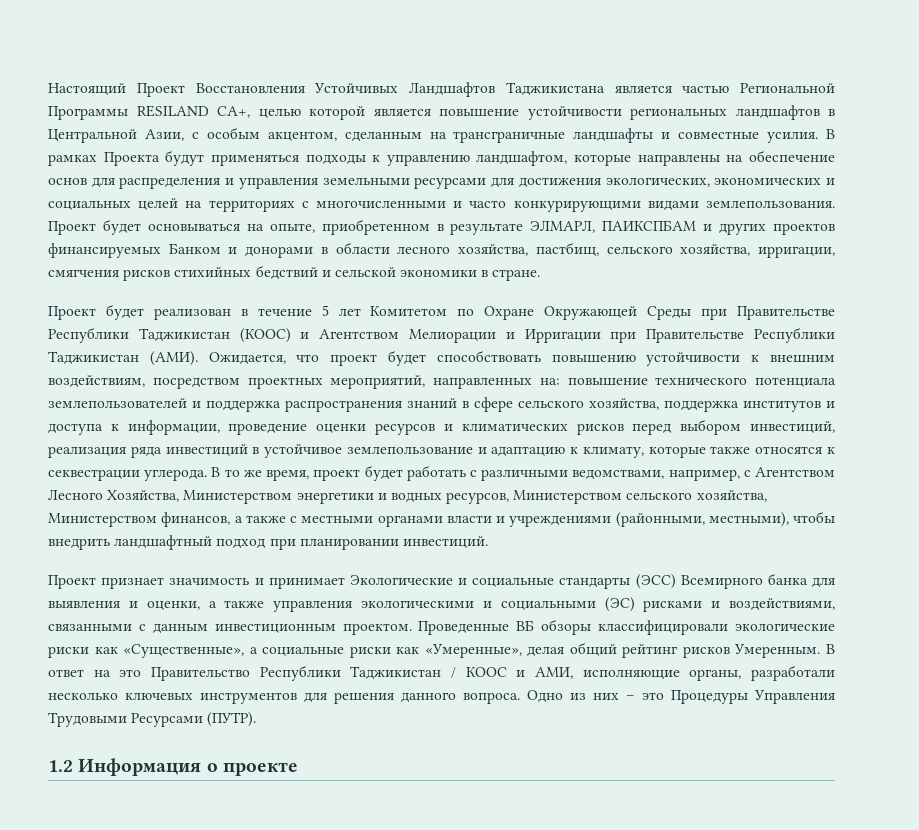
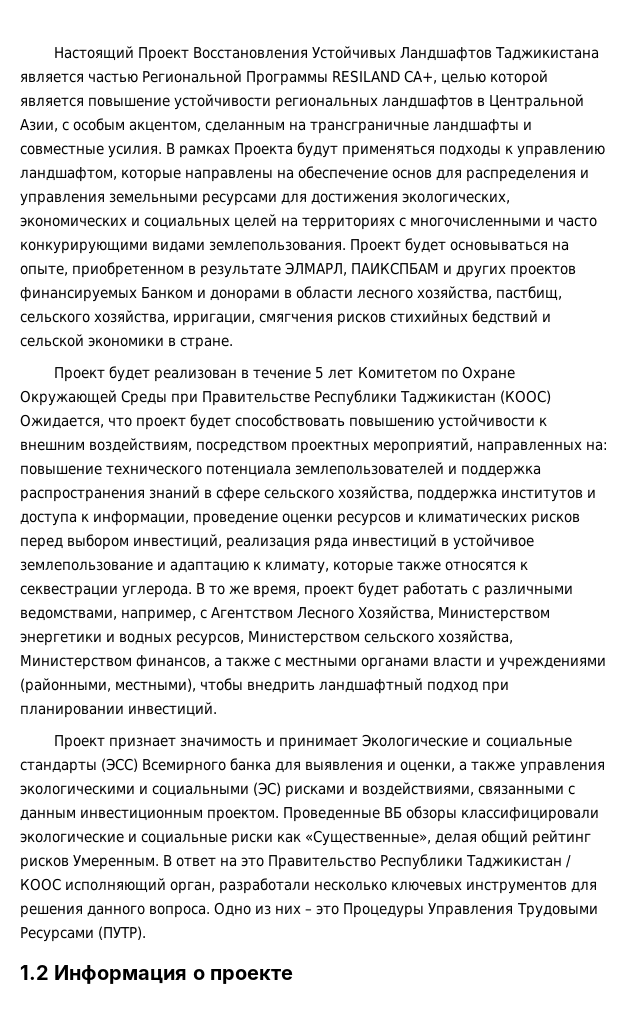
[300,327,835,343] [48,351,198,366] и Агентством Мелиорации и Ирригации при Правительстве Республики Таджикистан (АМИ). -> (552, 397) none
(836, 627) none -> [128,833,228,845] и социальные
[249,644,522,658] а социальные риски как «Умеренные», -> (432, 838) none
[516,667,742,681] и АМИ, исполняющие органы, -> [65,878,216,894] исполняющий орган,

